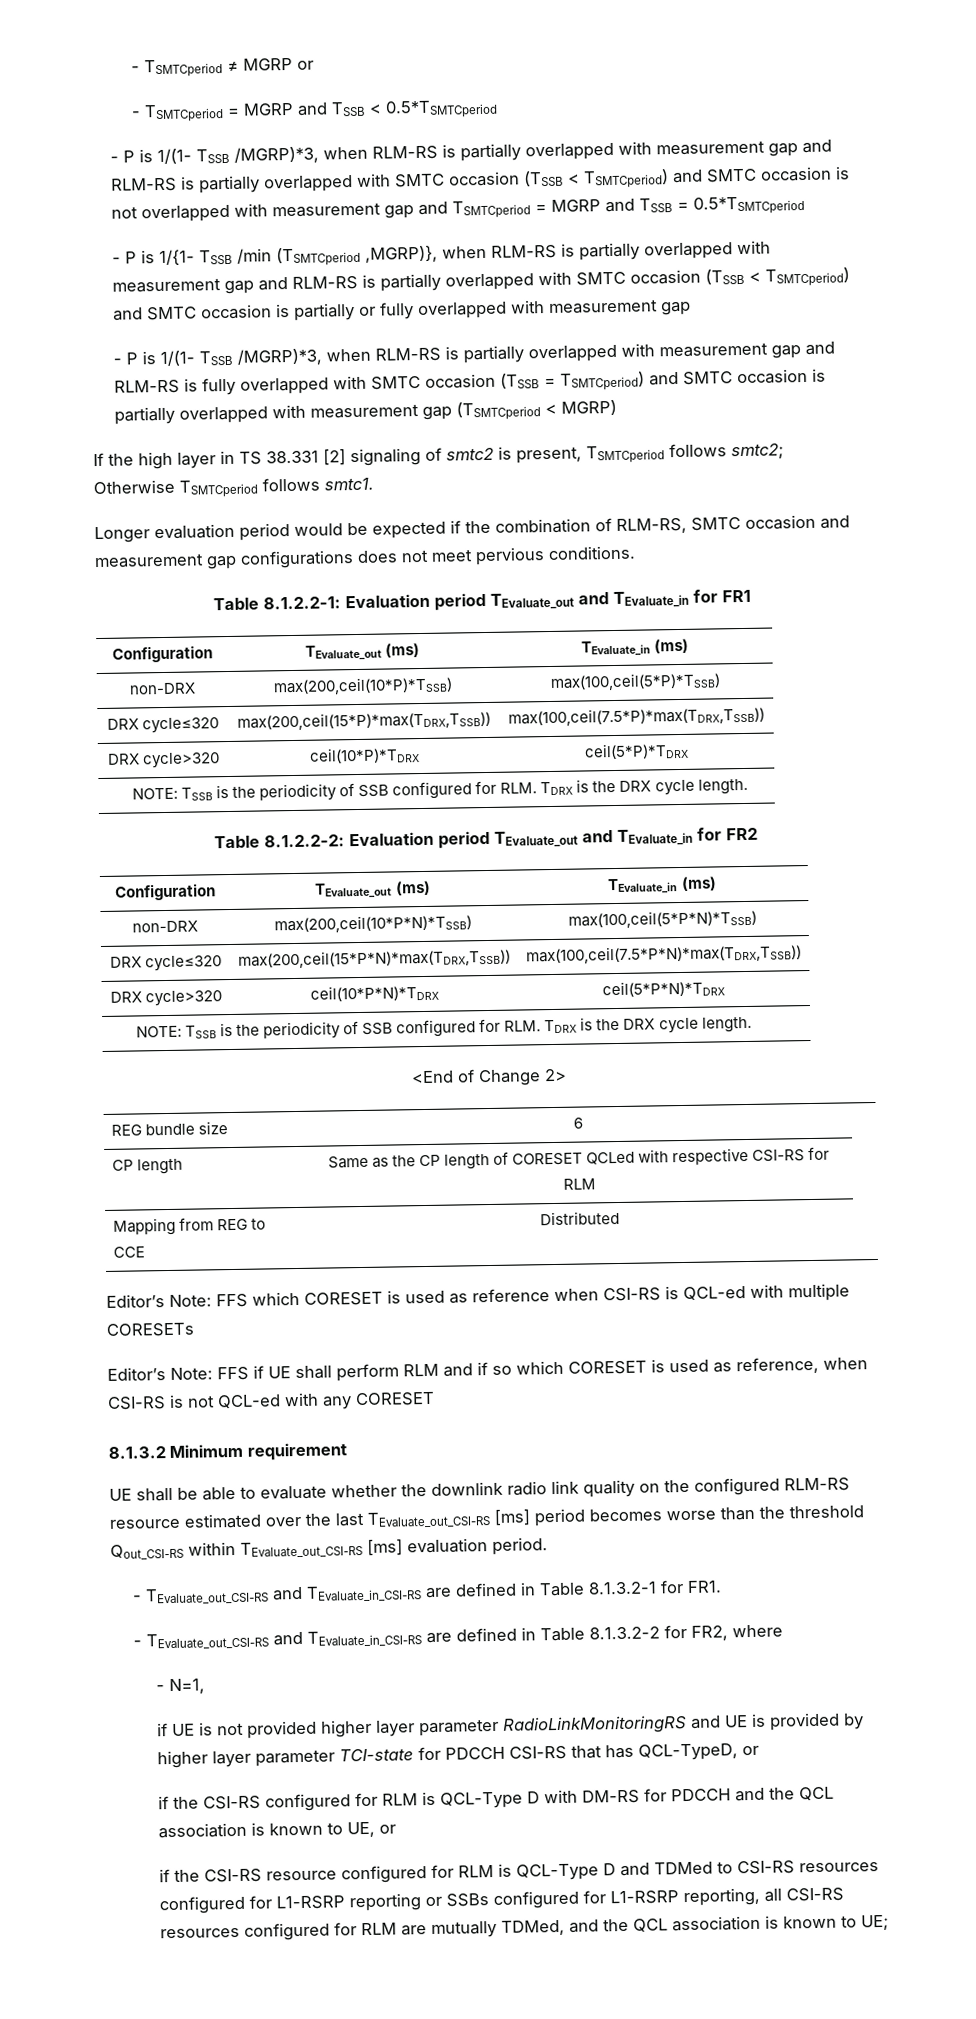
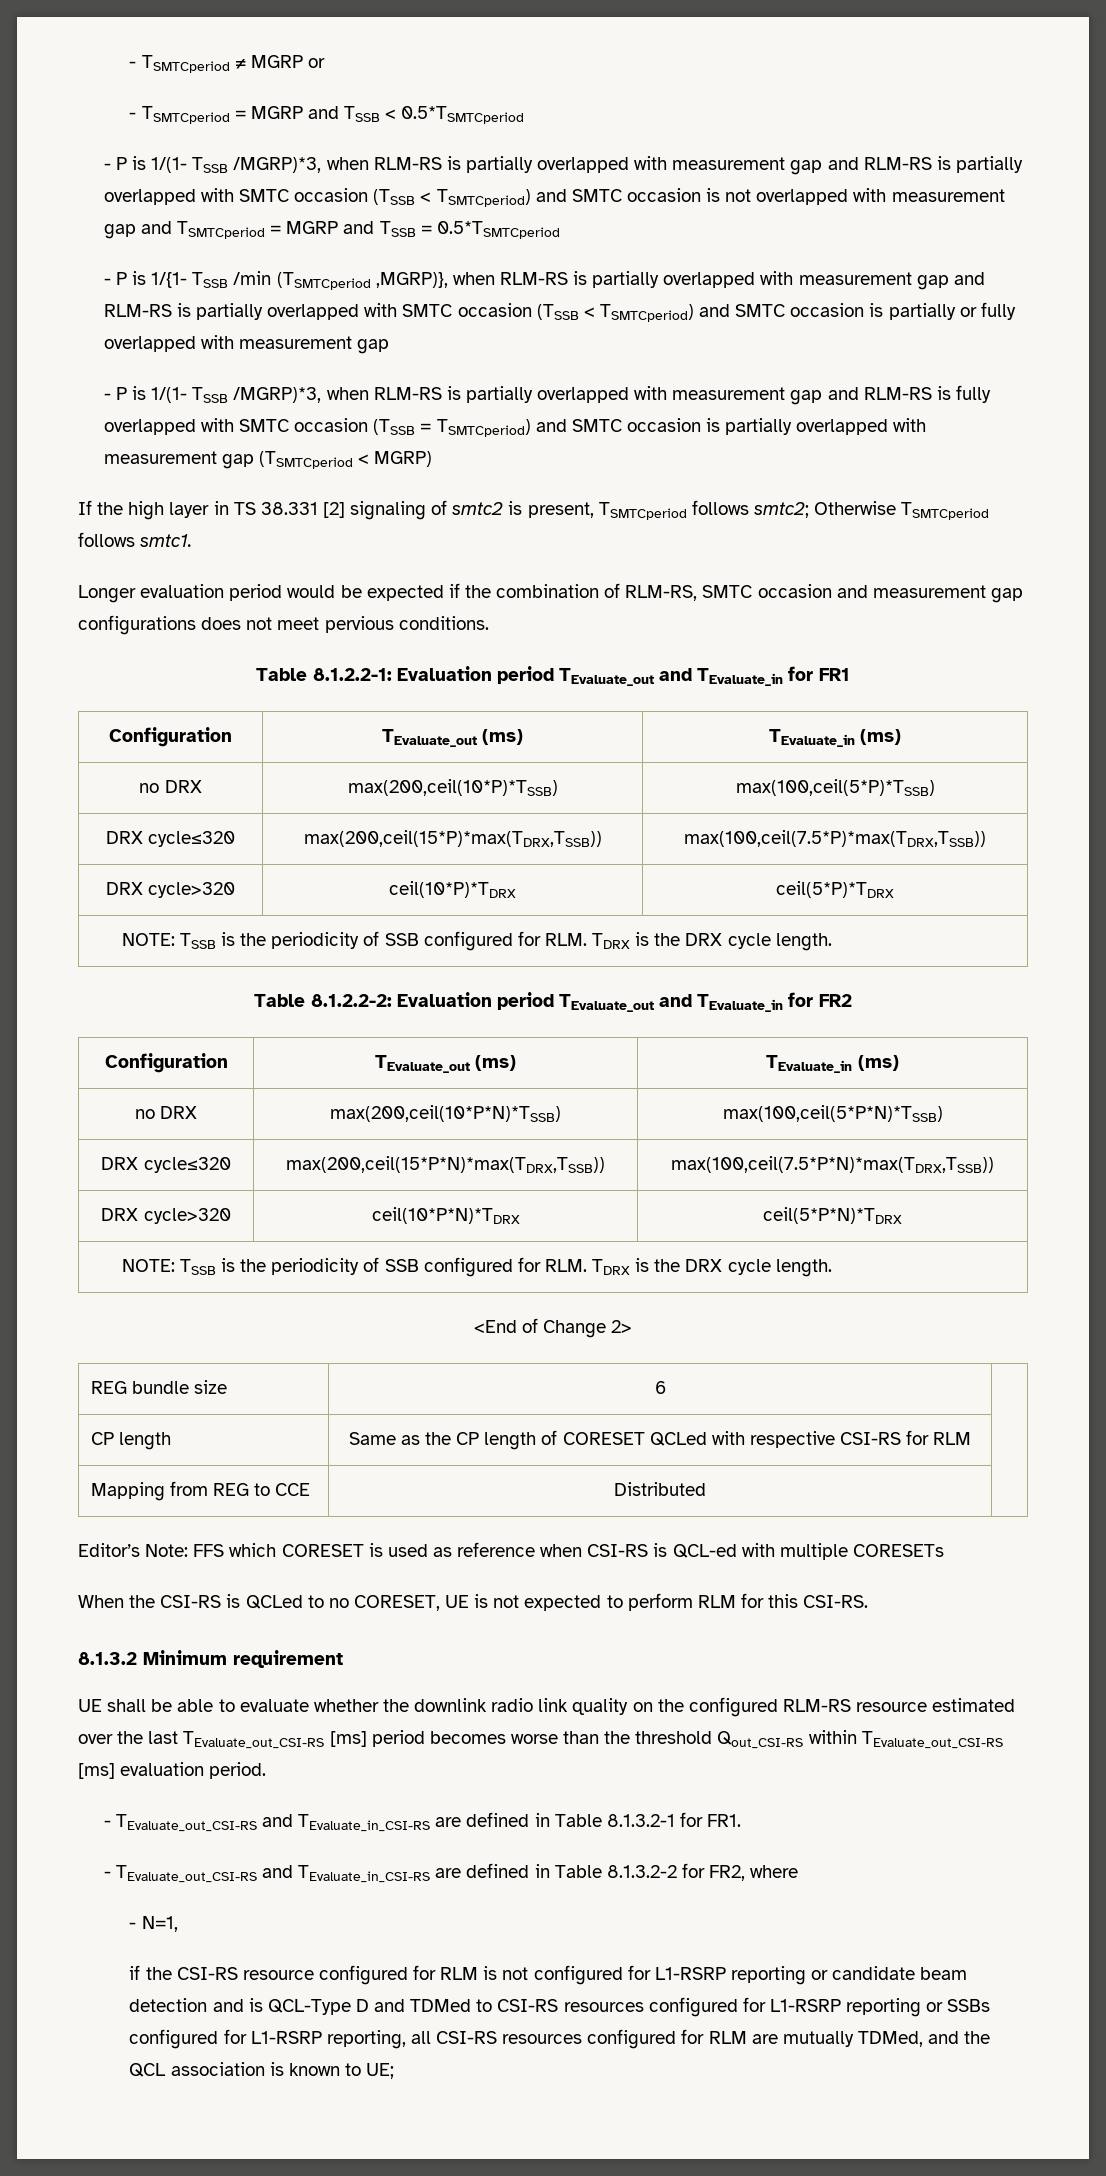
[129,682,196,695] non-DRX -> [139,780,202,793] no DRX
[132,920,198,933] non-DRX -> [134,1106,198,1119] no DRX
[107,1356,868,1382] [107,1391,435,1410] Editor’s Note: FFS if UE shall perform RLM and if so which CORESET is used as reference, when CSI-RS is not QCL-ed with any CORESET -> [78,1593,869,1611] When the CSI-RS is QCLed to no CORESET, UE is not expected to perform RLM for this CSI-RS.
[156,1712,864,1739] [156,1743,759,1769] [157,1786,834,1812] [157,1821,396,1839] // if UE is not provided higher layer parameter RadioLinkMonitoringRS and UE is provided by higher layer parameter TCI-state for PDCCH CSI-RS that has QCL-TypeD, or // if the CSI-RS configured for RLM is QCL-Type D with DM-RS for PDCCH and the QCL association is known to UE, or -> (178, 1924) none
(512, 1870) none -> [502,1965,968,1985] [129,1998,263,2012] not configured for L1-RSRP reporting or candidate beam detection and is

